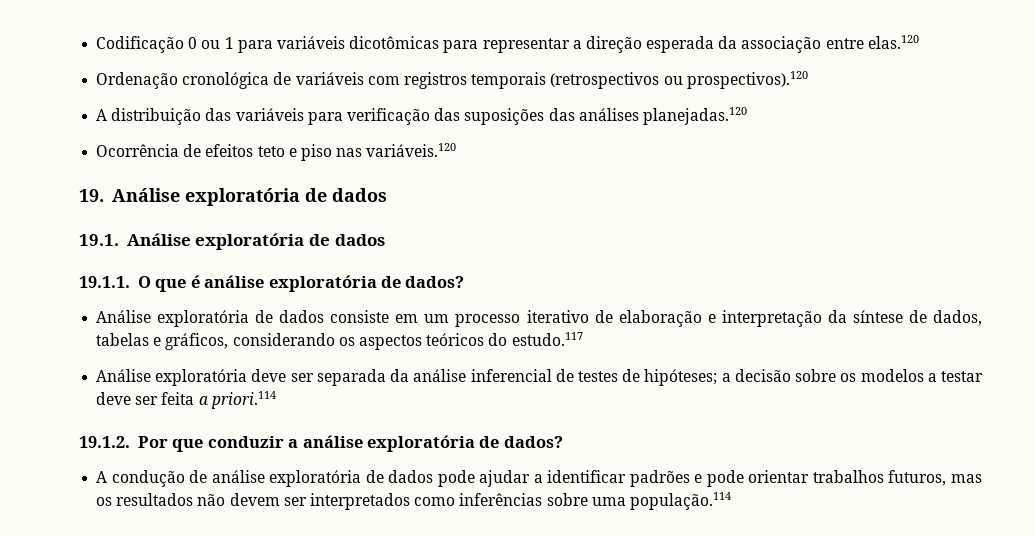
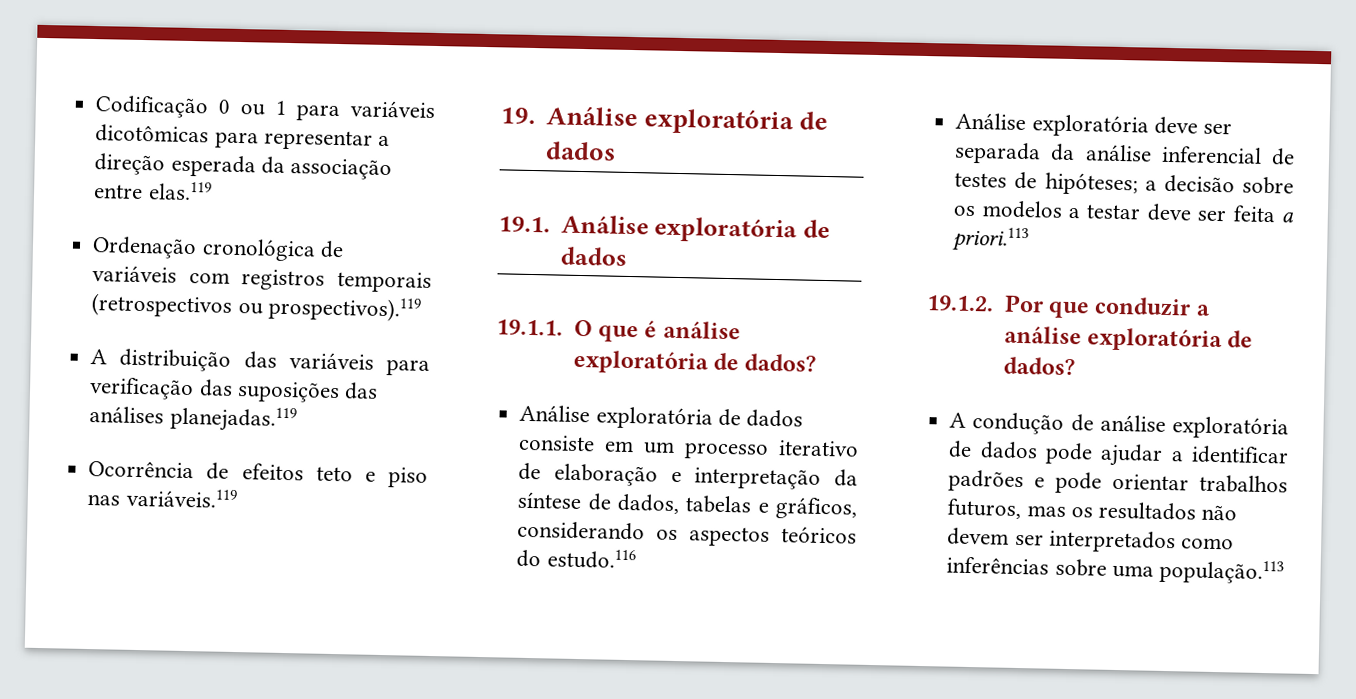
[867,35,919,49] elas.120 -> [147,181,212,201] elas.119
[686,71,808,89] prospectivos).120 -> [267,295,421,322] prospectivos).119
[642,107,747,125] planejadas.120 -> [169,405,297,433] planejadas.119
[366,143,457,157] variáveis.120 -> [125,487,238,509] variáveis.119
[511,332,583,346] estudo.117 -> [546,548,636,570] estudo.116
[210,391,276,409] priori.114 -> [952,226,1030,253] priori.113
[629,492,731,510] população.114 -> [1158,558,1284,585] população.113

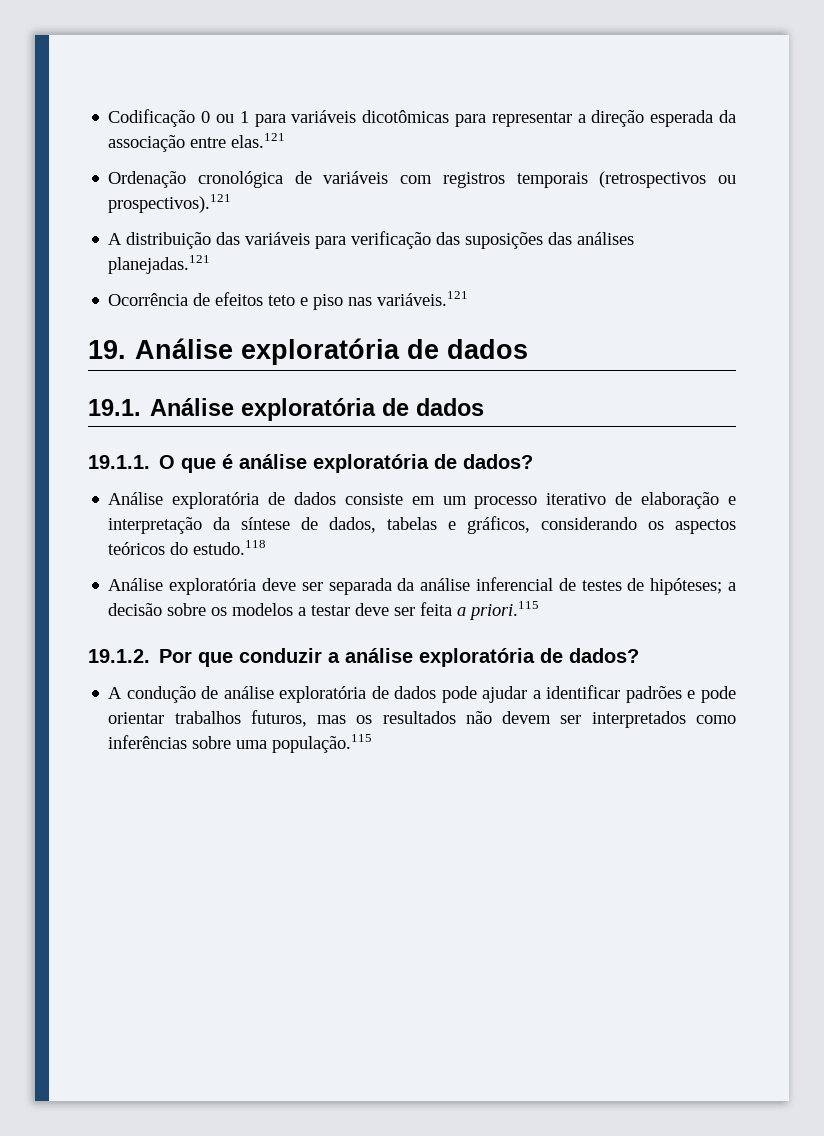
[147,181,212,201] elas.119 -> [231,133,286,148] elas.121
[267,295,421,322] prospectivos).119 -> [108,194,232,213] prospectivos).121
[169,405,297,433] planejadas.119 -> [108,255,211,274] planejadas.121
[125,487,238,509] variáveis.119 -> [377,291,469,306] variáveis.121
[546,548,636,570] estudo.116 -> [193,540,267,555] estudo.118
[952,226,1030,253] priori.113 -> [469,601,540,620] priori.115
[1158,558,1284,585] população.113 -> [272,734,373,753] população.115

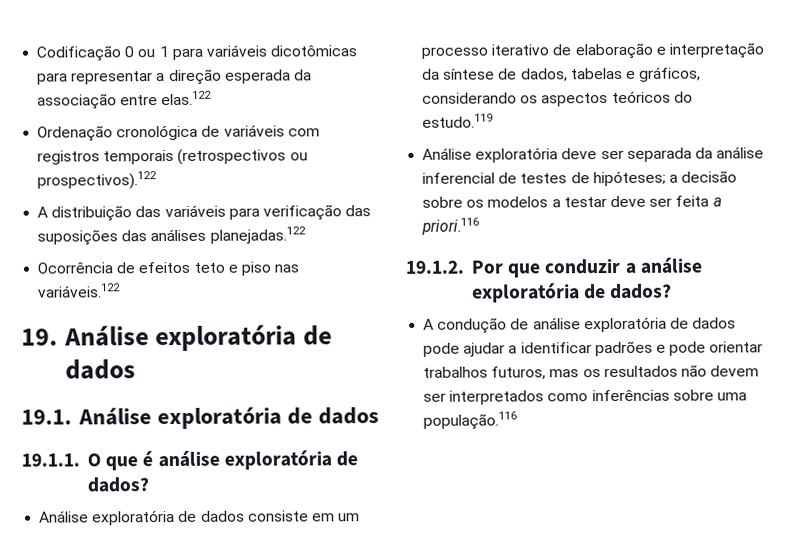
[231,133,286,148] elas.121 -> [161,90,213,106] elas.122
[108,194,232,213] prospectivos).121 -> [37,171,158,190] prospectivos).122
[108,255,211,274] planejadas.121 -> [209,226,306,244] planejadas.122
[377,291,469,306] variáveis.121 -> [38,283,122,298] variáveis.122
[193,540,267,555] estudo.118 -> [422,113,494,128] estudo.119
[469,601,540,620] priori.115 -> [421,217,480,235] priori.116
[272,734,373,753] população.115 -> [423,411,518,430] população.116

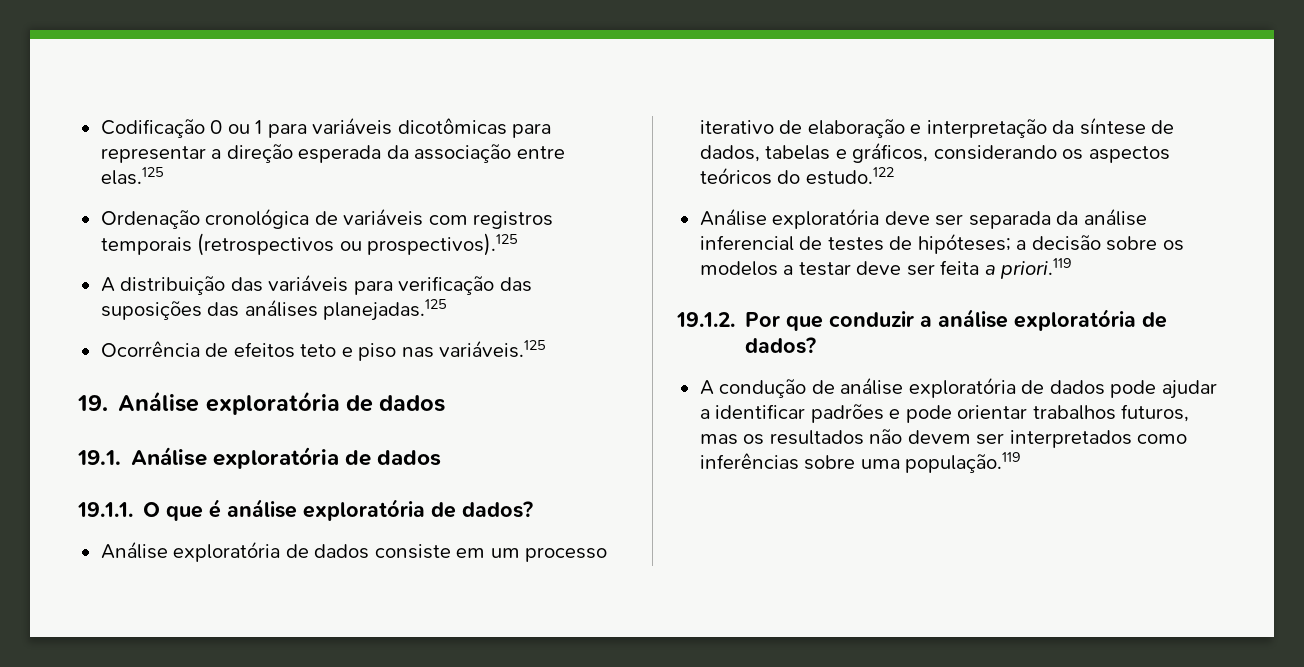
[161,90,213,106] elas.122 -> [100,167,164,185] elas.125
[37,171,158,190] prospectivos).122 -> [367,233,519,256] prospectivos).125
[209,226,306,244] planejadas.122 -> [323,299,448,321] planejadas.125
[38,283,122,298] variáveis.122 -> [439,340,547,358] variáveis.125
[422,113,494,128] estudo.119 -> [805,167,894,185] estudo.122
[421,217,480,235] priori.116 -> [1000,258,1073,279] priori.119
[423,411,518,430] população.116 -> [905,452,1022,473] população.119

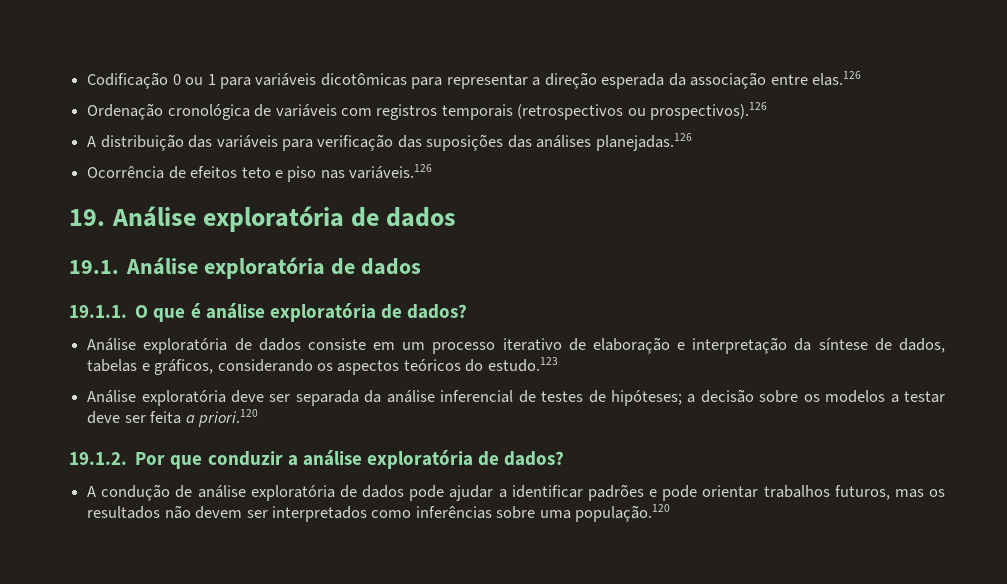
[100,167,164,185] elas.125 -> [811,71,861,86] elas.126
[367,233,519,256] prospectivos).125 -> [650,102,768,120] prospectivos).126
[323,299,448,321] planejadas.125 -> [595,133,692,151] planejadas.126
[439,340,547,358] variáveis.125 -> [349,164,433,179] variáveis.126
[805,167,894,185] estudo.122 -> [487,357,558,372] estudo.123
[1000,258,1073,279] priori.119 -> [197,409,258,427] priori.120
[905,452,1022,473] população.119 -> [575,504,671,522] população.120

